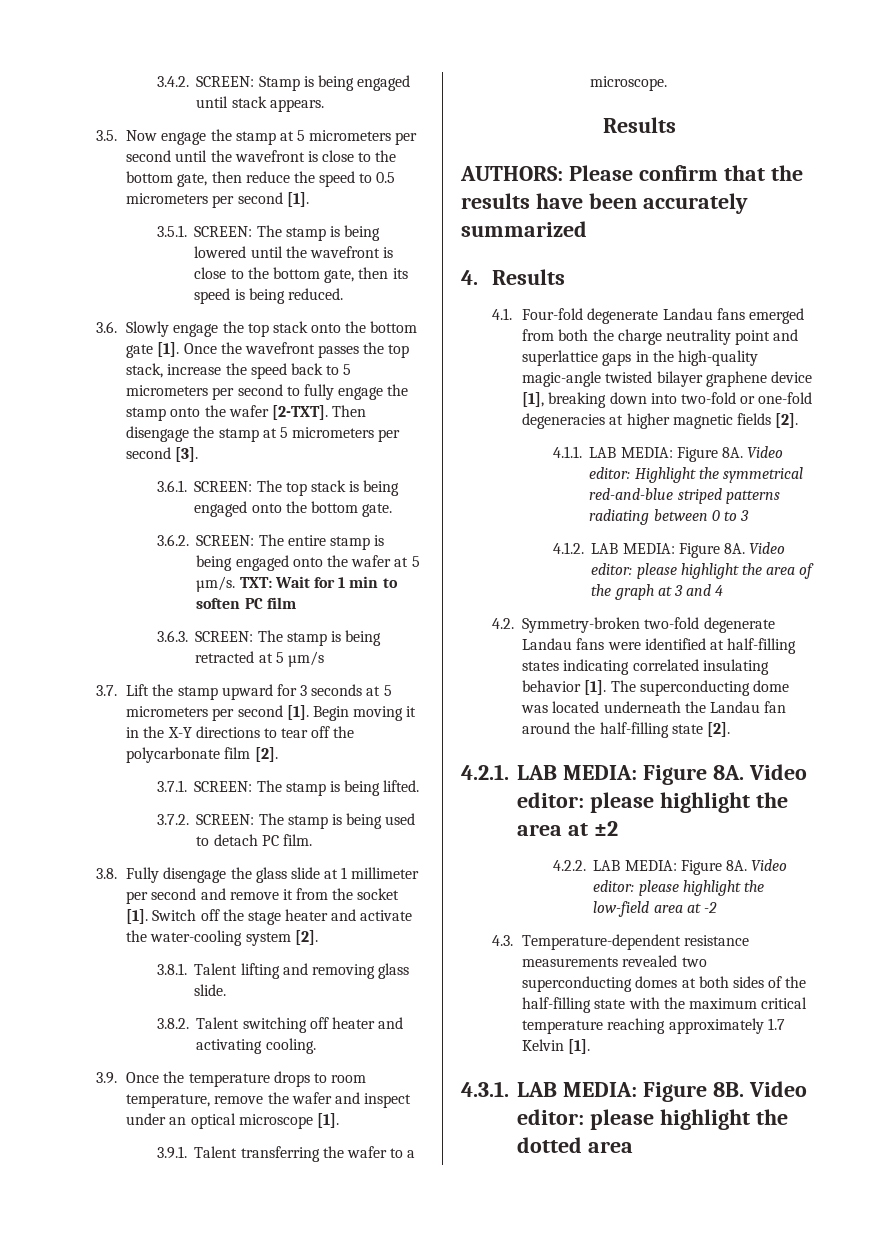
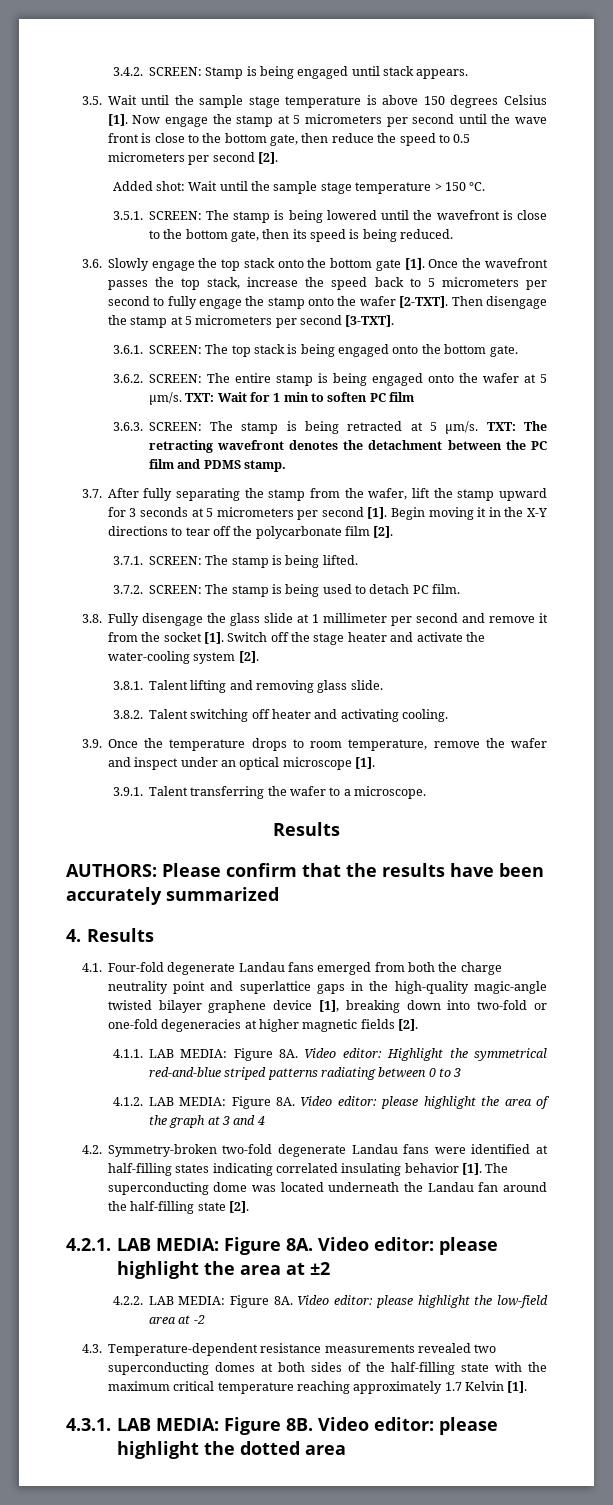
(117, 135) none -> [107,95,547,108] [107,114,128,126] Wait until the sample stage temperature is above 150 degrees Celsius [1].
[234,150,305,162] wavefront -> [515,117,547,124] [107,133,139,143] wave front
[286,192,309,207] [1]. -> [257,152,278,164] [112,181,486,194] [2]. // Added shot: Wait until the sample stage temperature > 150 °C.
[175,447,199,462] [3]. -> [345,315,395,327] [3-TXT].
[288,651,325,667] [95,684,150,696] µm/s // 3.7. Lift -> [445,421,548,434] [148,440,547,453] [148,459,286,472] [81,488,431,501] µm/s. TXT: The retracting wavefront denotes the detachment between the PC film and PDMS stamp. // 3.7. After fully separating the stamp from the wafer, lift

